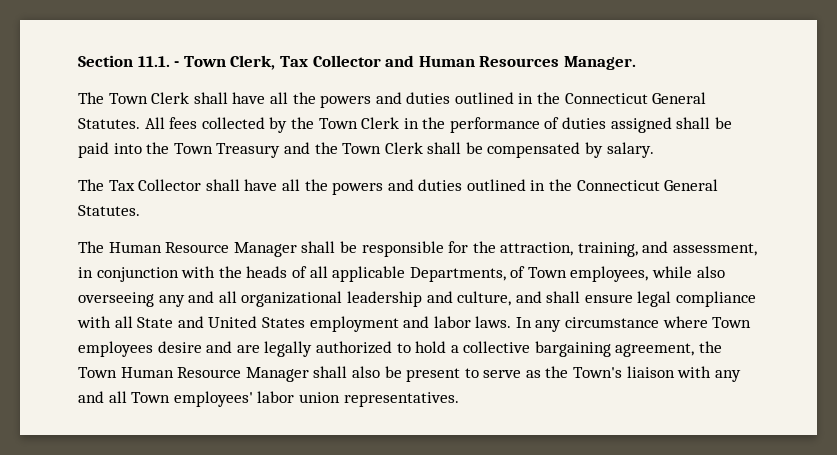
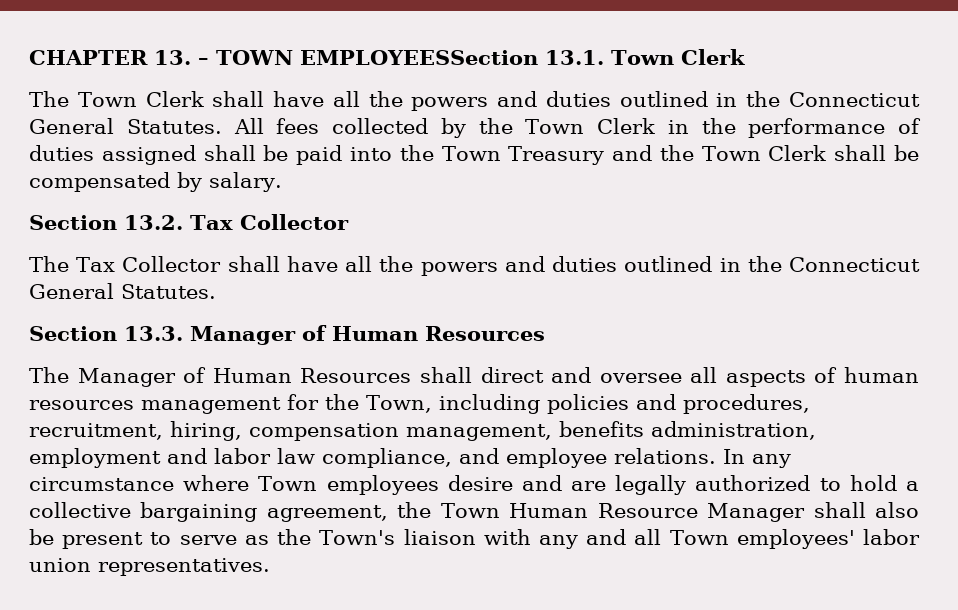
[78,55,636,70] Section 11.1. - Town Clerk, Tax Collector and Human Resources Manager. -> [29,49,745,65] CHAPTER 13. – TOWN EMPLOYEESSection 13.1. Town Clerk
(654, 150) none -> [29,214,349,230] // Section 13.2. Tax Collector
[78,241,758,257] [78,266,725,282] [78,291,757,307] [77,316,512,332] The Human Resource Manager shall be responsible for the attraction, training, and assessment, in conjunction with the heads of all applicable Departments, of Town employees, while also overseeing any and all organizational leadership and culture, and shall ensure legal compliance with all State and United States employment and labor laws. -> [29,325,545,345] [29,367,920,387] [29,394,810,414] [29,421,816,441] [29,448,716,468] Section 13.3. Manager of Human Resources // The Manager of Human Resources shall direct and oversee all aspects of human resources management for the Town, including policies and procedures, recruitment, hiring, compensation management, benefits administration, employment and labor law compliance, and employee relations.

